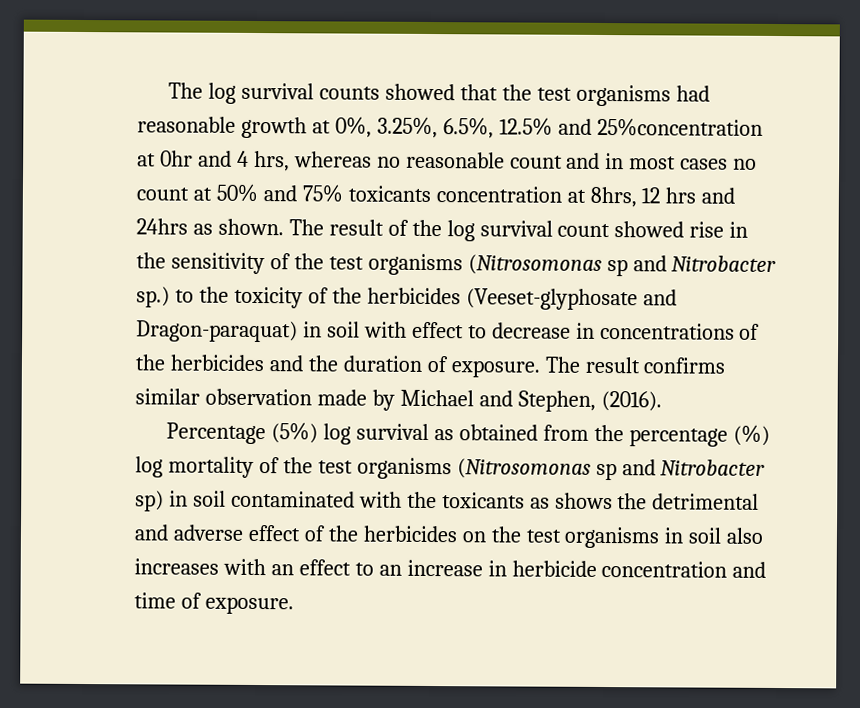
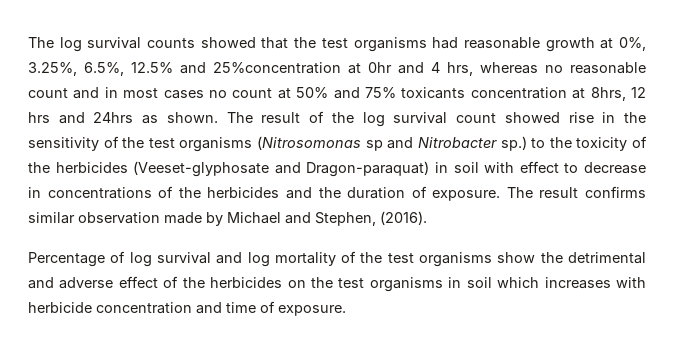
[270,422,770,447] (5%) log survival as obtained from the percentage (%) -> [110,251,243,267] of log survival and
[456,458,766,481] [135,490,613,512] (Nitrosomonas sp and Nitrobacter sp) in soil contaminated with the toxicants as shows -> [497,252,536,263] show
[726,527,765,544] also -> [497,277,540,288] which
[270,559,507,577] an effect to an increase in -> (647, 282) none

